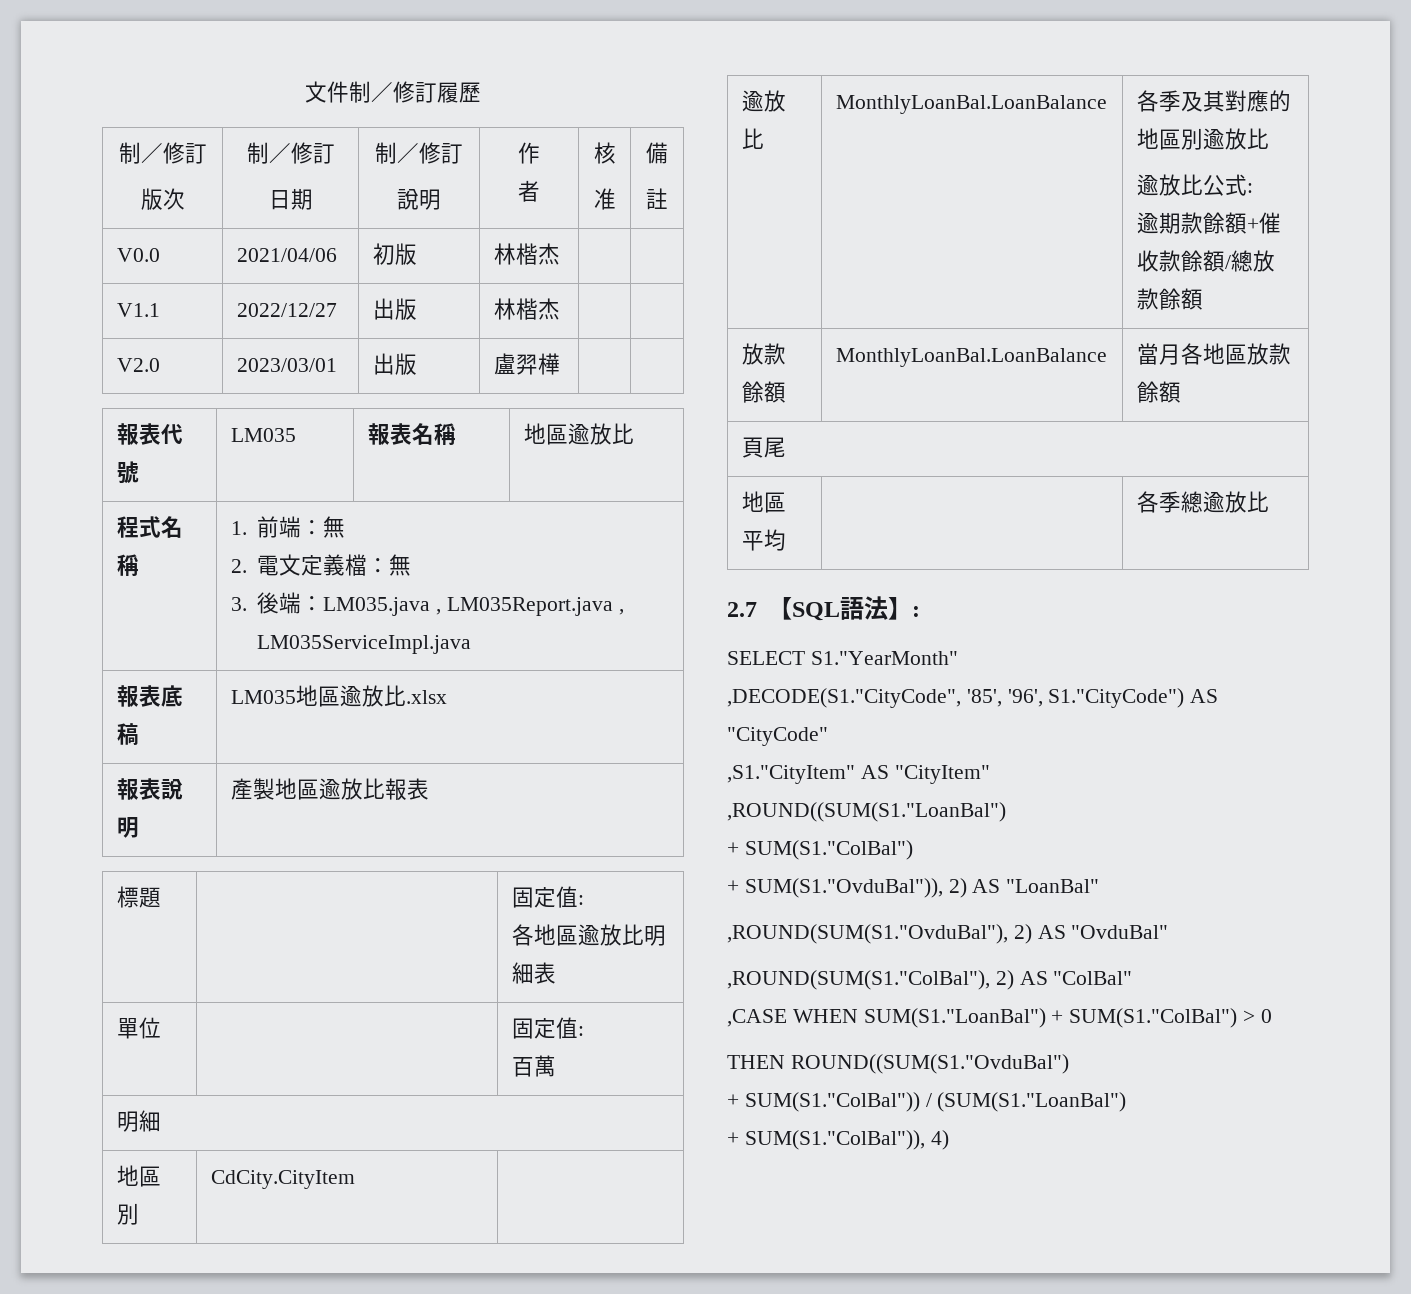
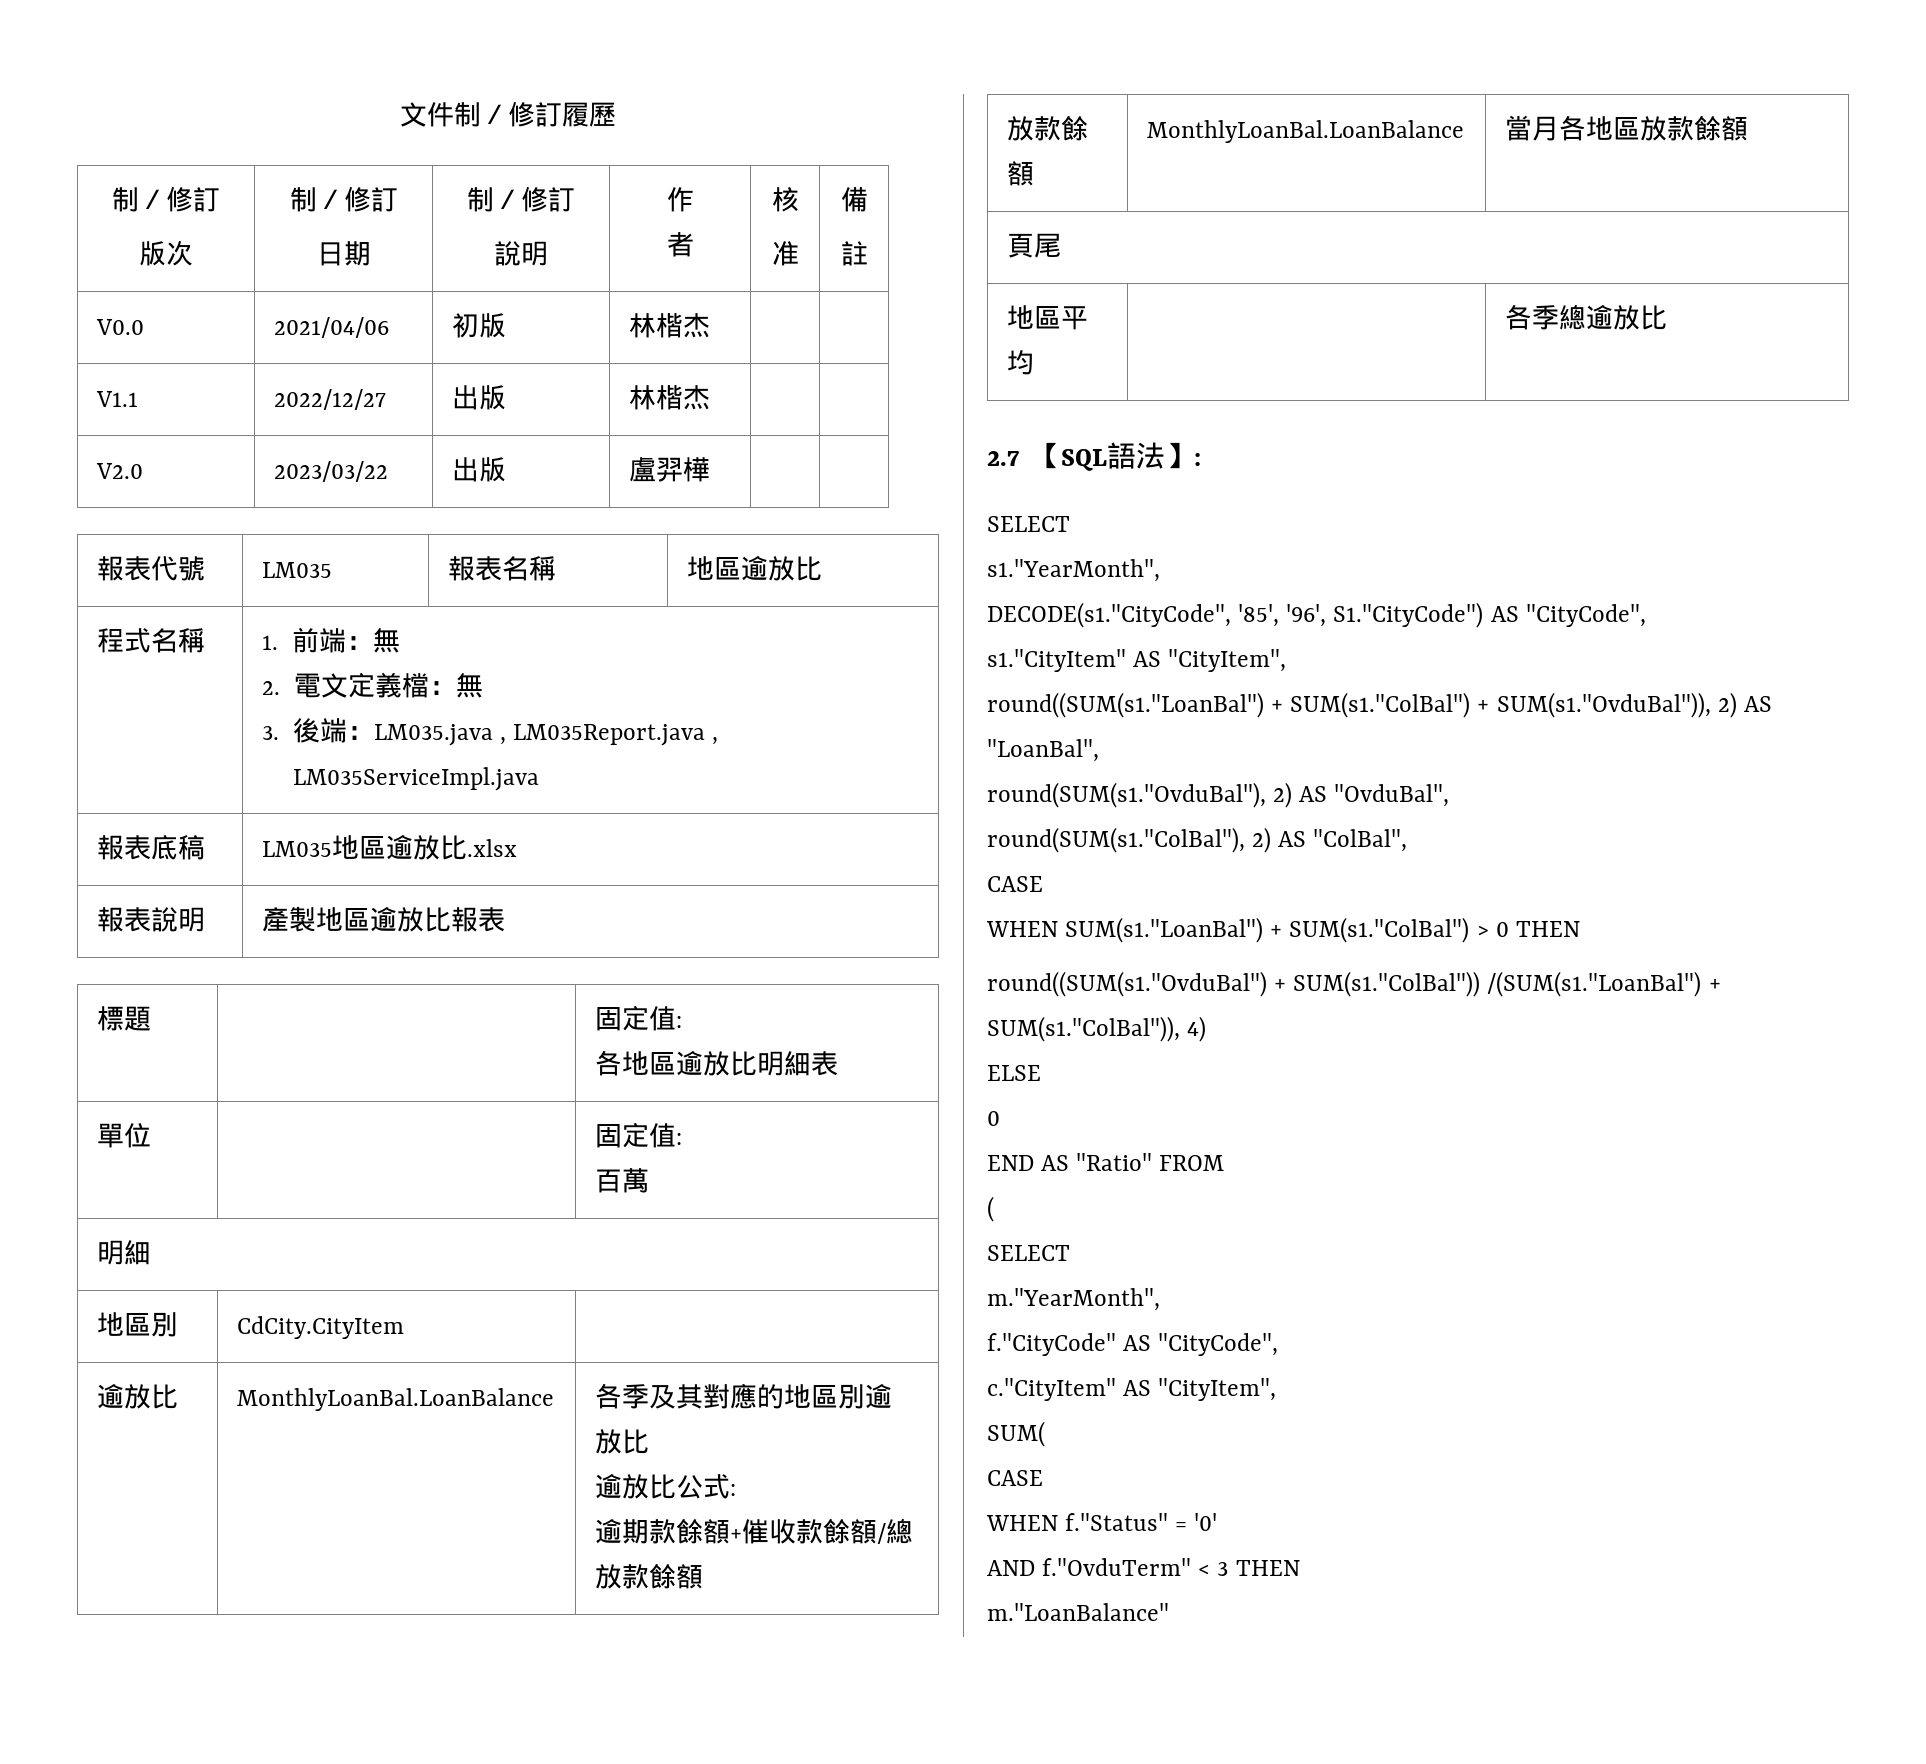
[236,358,337,372] 2023/03/01 -> [274,461,389,482] 2023/03/22
[810,651,958,665] [727,688,961,708] S1."YearMonth" // ,DECODE(S1."CityCode", -> [987,559,1160,582] [987,602,1231,628] // s1."YearMonth", // DECODE(s1."CityCode",
[727,727,828,746] [727,765,990,784] [727,802,1006,822] [727,840,913,860] [727,878,1100,898] [727,924,1169,944] [727,970,1133,990] [727,1008,1272,1028] [727,1054,1069,1074] [727,1092,1127,1112] [727,1130,949,1150] "CityCode" // ,S1."CityItem" AS "CityItem" // ,ROUND((SUM(S1."LoanBal") // + SUM(S1."ColBal") // + SUM(S1."OvduBal")), 2) AS "LoanBal" // ,ROUND(SUM(S1."OvduBal"), 2) AS "OvduBal" // ,ROUND(SUM(S1."ColBal"), 2) AS "ColBal" // ,CASE WHEN SUM(S1."LoanBal") + SUM(S1."ColBal") > 0 // THEN ROUND((SUM(S1."OvduBal") // + SUM(S1."ColBal")) / (SUM(S1."LoanBal") // + SUM(S1."ColBal")), 4) -> [1525,604,1646,627] [987,649,1287,672] [987,692,1772,718] [987,739,1099,762] [987,782,1450,808] [987,827,1408,853] [987,876,1043,892] [986,917,1580,943] [987,971,1721,997] [987,1016,1207,1042] [987,1065,1041,1081] [987,1111,1000,1126] [987,1153,1225,1171] [987,1196,994,1222] [987,1245,1070,1261] [987,1288,1160,1311] [987,1333,1279,1356] [987,1378,1277,1401] [987,1421,1045,1447] [987,1470,1043,1486] [986,1513,1218,1531] [987,1558,1300,1576] [987,1603,1169,1621] "CityCode", // s1."CityItem" AS "CityItem", // round((SUM(s1."LoanBal") + SUM(s1."ColBal") + SUM(s1."OvduBal")), 2) AS "LoanBal", // round(SUM(s1."OvduBal"), 2) AS "OvduBal", // round(SUM(s1."ColBal"), 2) AS "ColBal", // CASE // WHEN SUM(s1."LoanBal") + SUM(s1."ColBal") > 0 THEN // round((SUM(s1."OvduBal") + SUM(s1."ColBal")) /(SUM(s1."LoanBal") + SUM(s1."ColBal")), 4) // ELSE // 0 // END AS "Ratio" FROM // ( // SELECT // m."YearMonth", // f."CityCode" AS "CityCode", // c."CityItem" AS "CityItem", // SUM( // CASE // WHEN f."Status" = '0' // AND f."OvduTerm" < 3 THEN // m."LoanBalance"

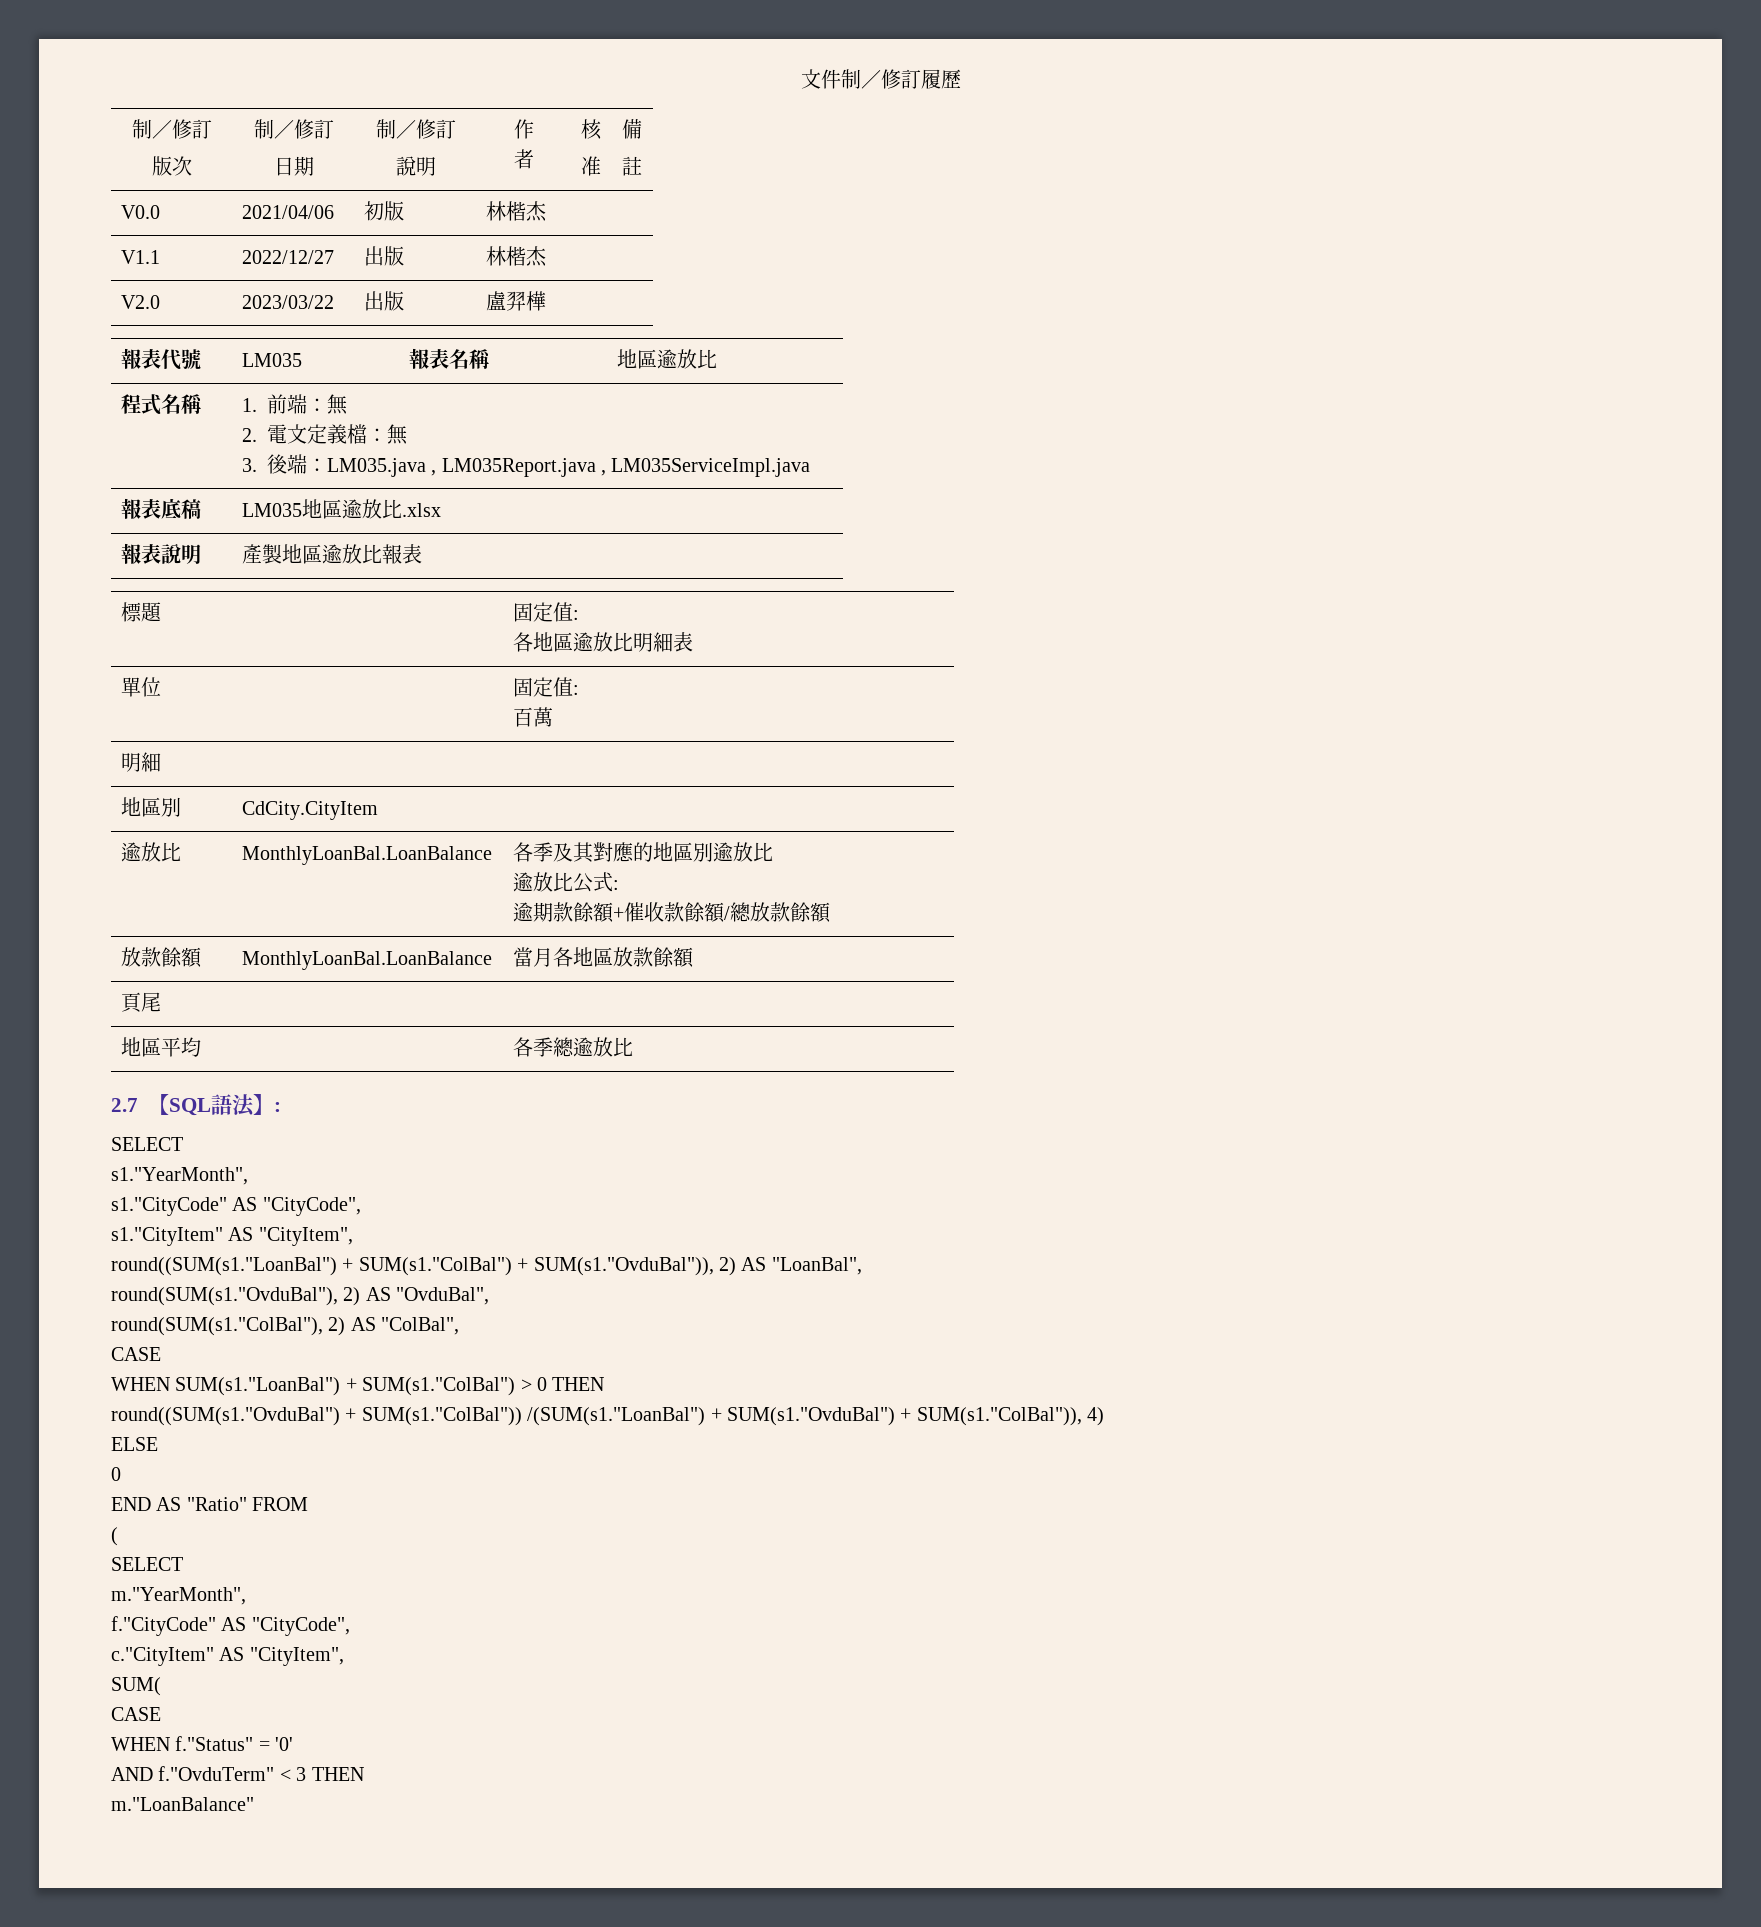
[987,602,1484,628] DECODE(s1."CityCode", '85', '96', S1."CityCode") -> [111,1197,227,1216] s1."CityCode"
(1721, 985) none -> [727,1407,912,1426] SUM(s1."OvduBal") +

